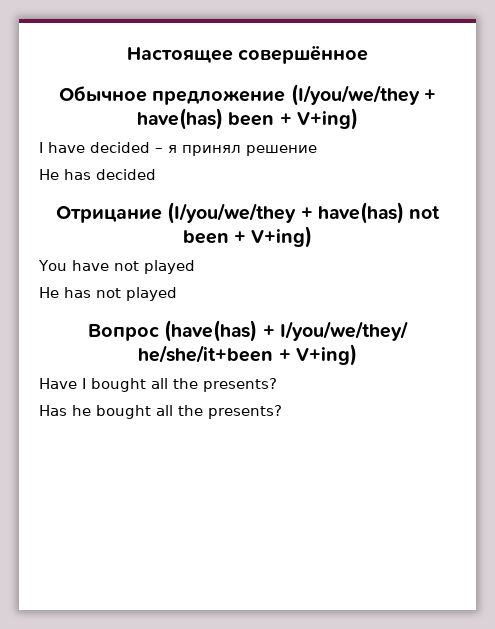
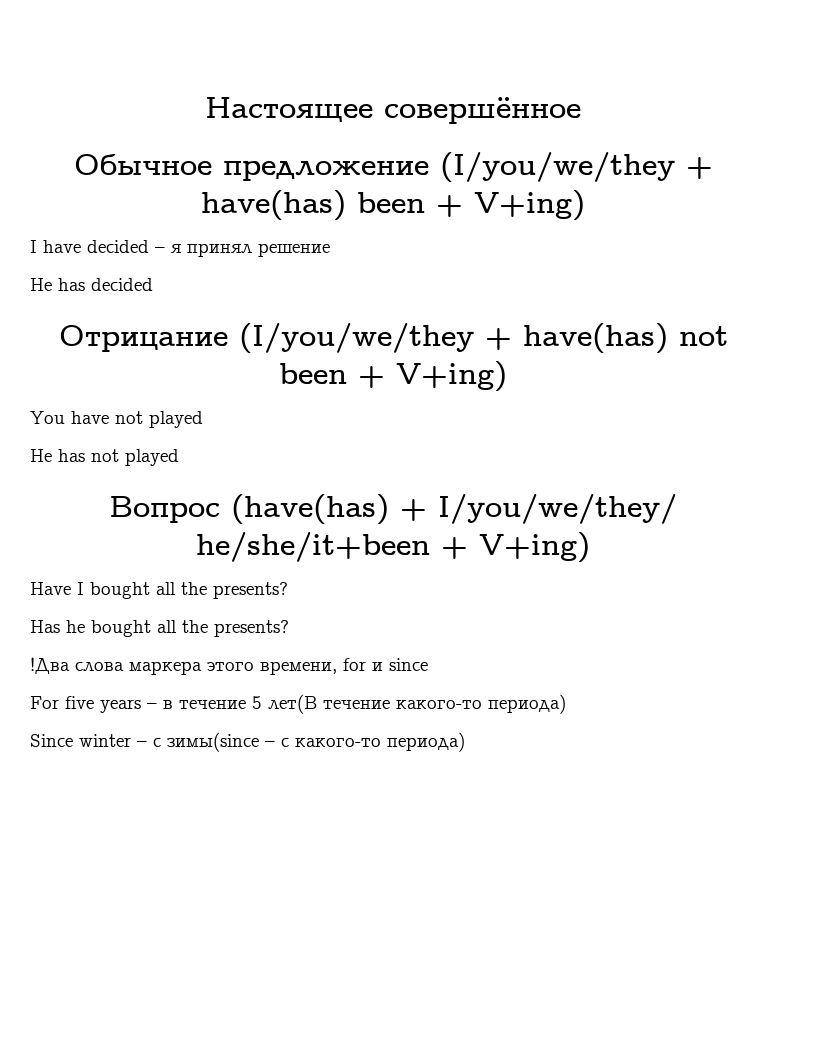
(282, 412) none -> [30,657,428,675] [30,694,566,714] [30,732,465,752] // !Два слова маркера этого времени, for и since // For five years – в течение 5 лет(В течение какого-то периода) // Since winter – с зимы(since – с какого-то периода)

